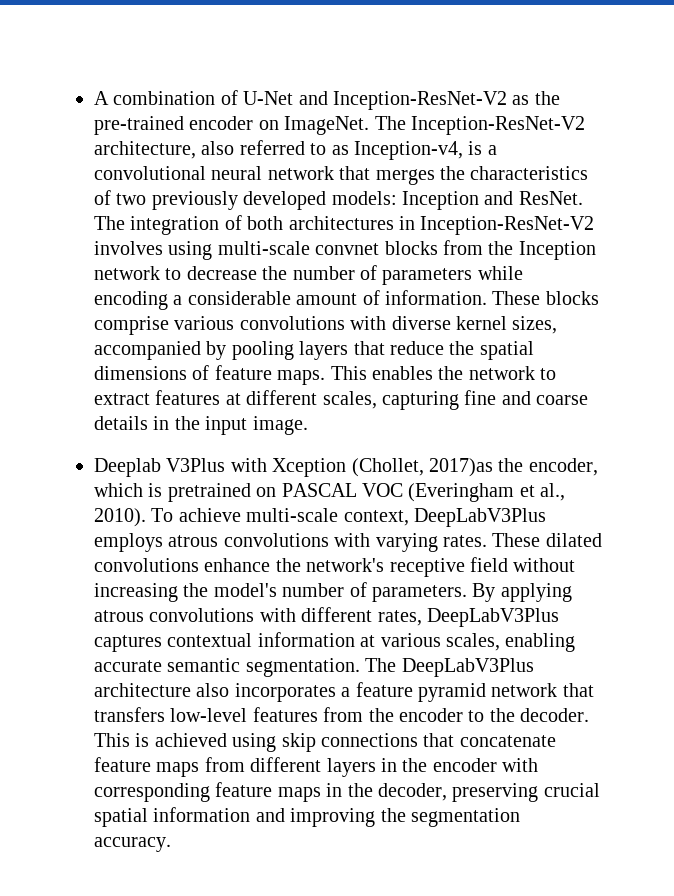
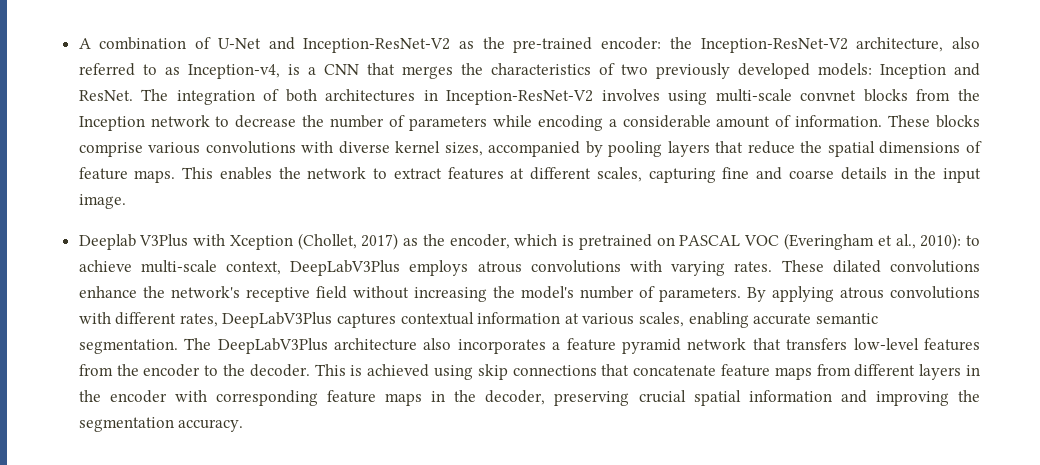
[189,116,406,135] encoder on ImageNet. The -> [601,37,692,50] encoder: the
[94,166,334,180] convolutional neural network -> [323,64,359,75] CNN
[429,458,493,477] 2017)as -> [361,233,419,250] 2017) as
[94,508,174,527] 2010). To -> [920,233,980,250] 2010): to

